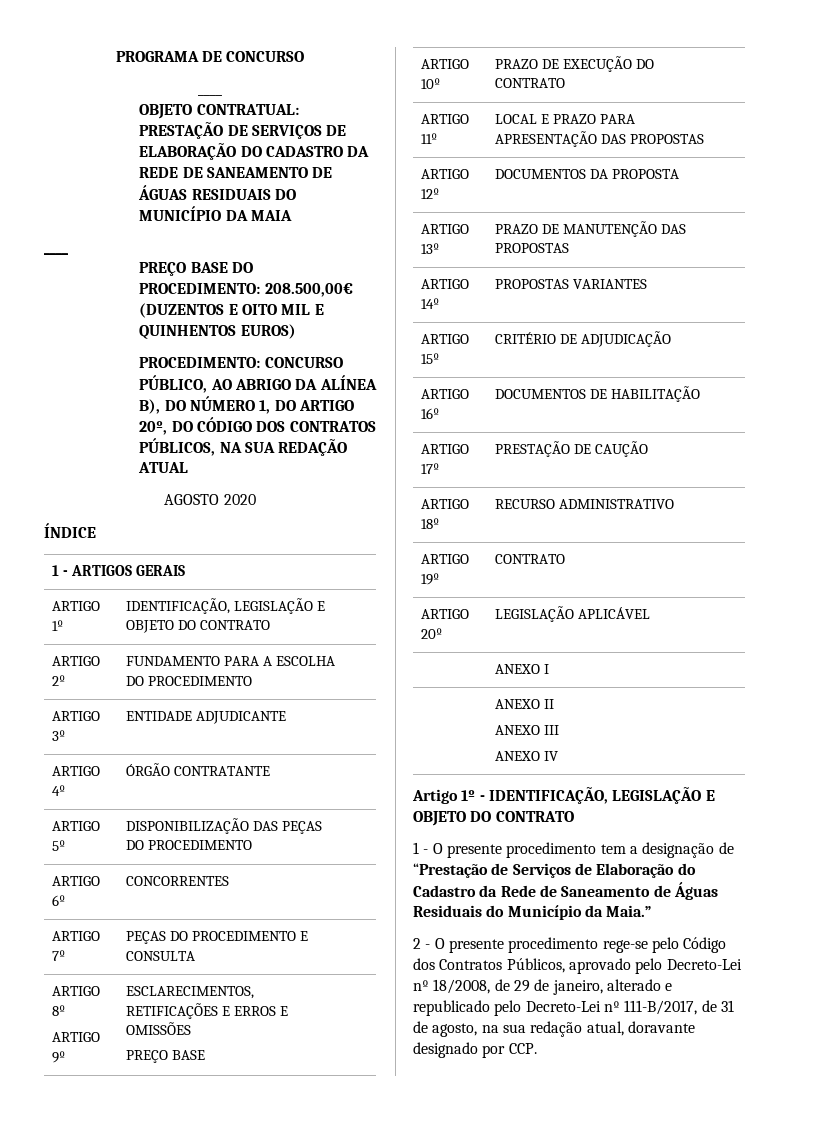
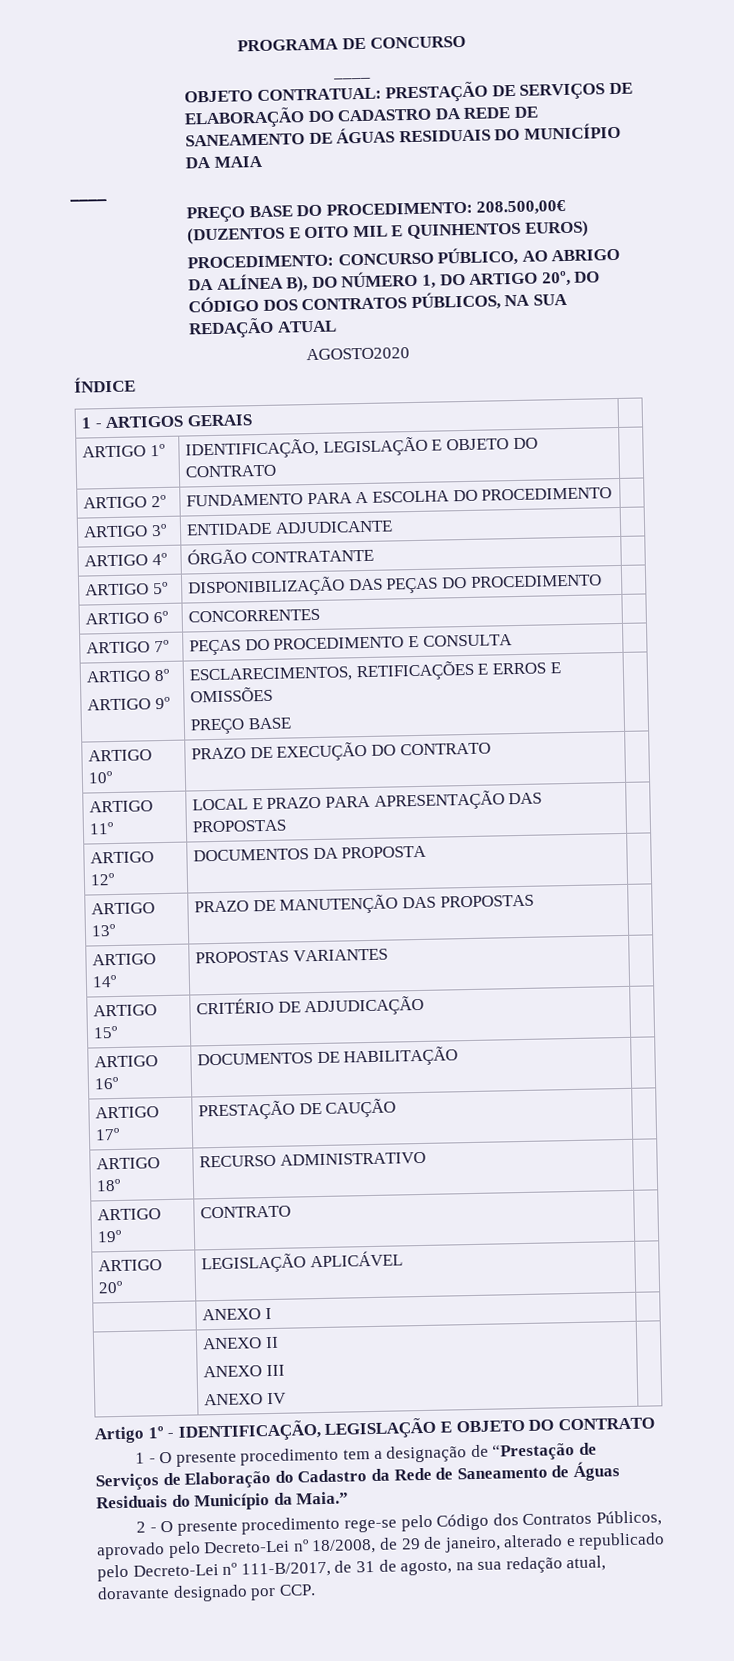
[164,494,256,505] AGOSTO 2020 -> [305,347,410,361] AGOSTO2020

